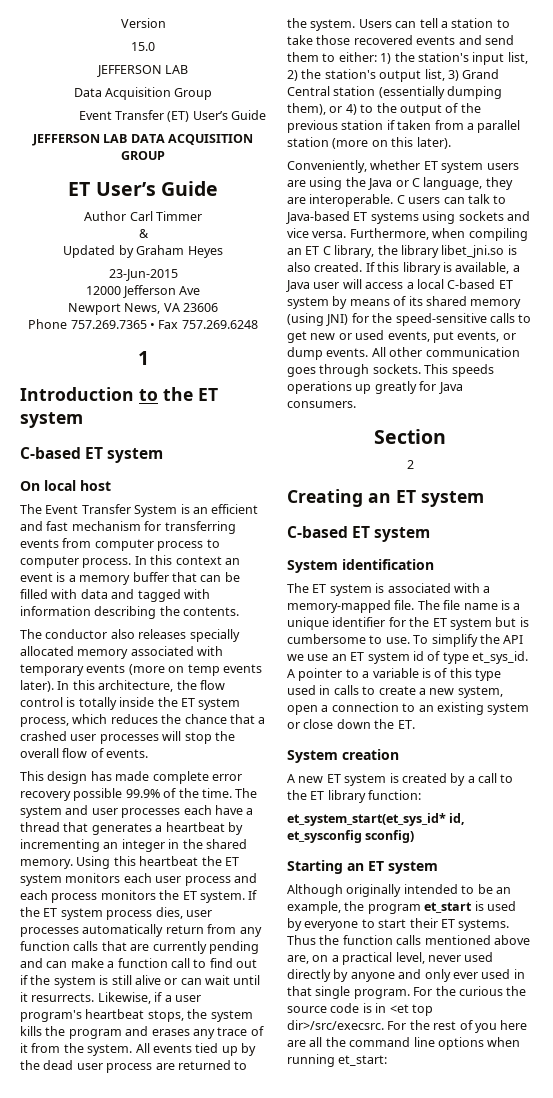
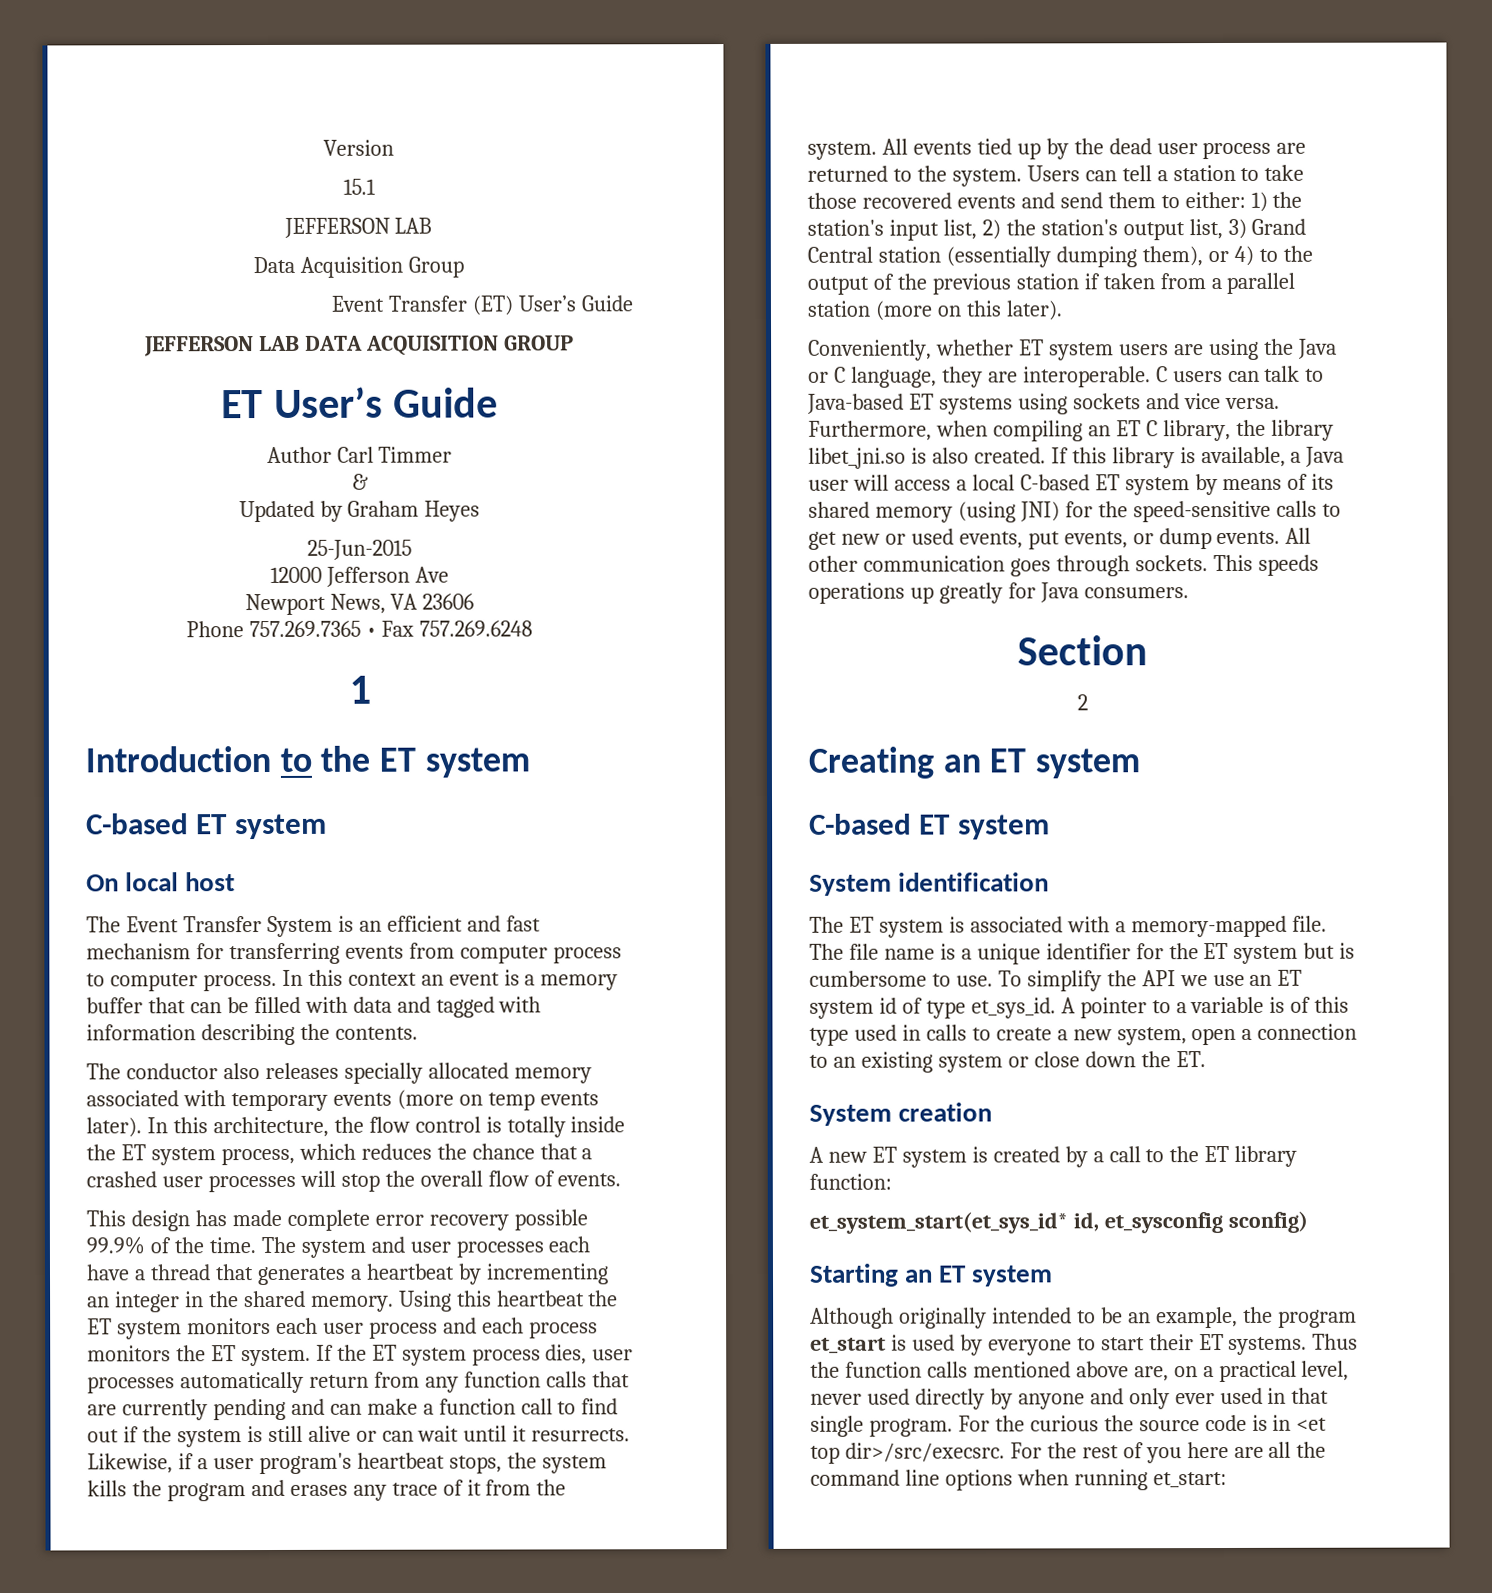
[131,42,155,51] 15.0 -> [342,178,376,195] 15.1
[108,269,178,281] 23-Jun-2015 -> [307,539,412,560] 25-Jun-2015

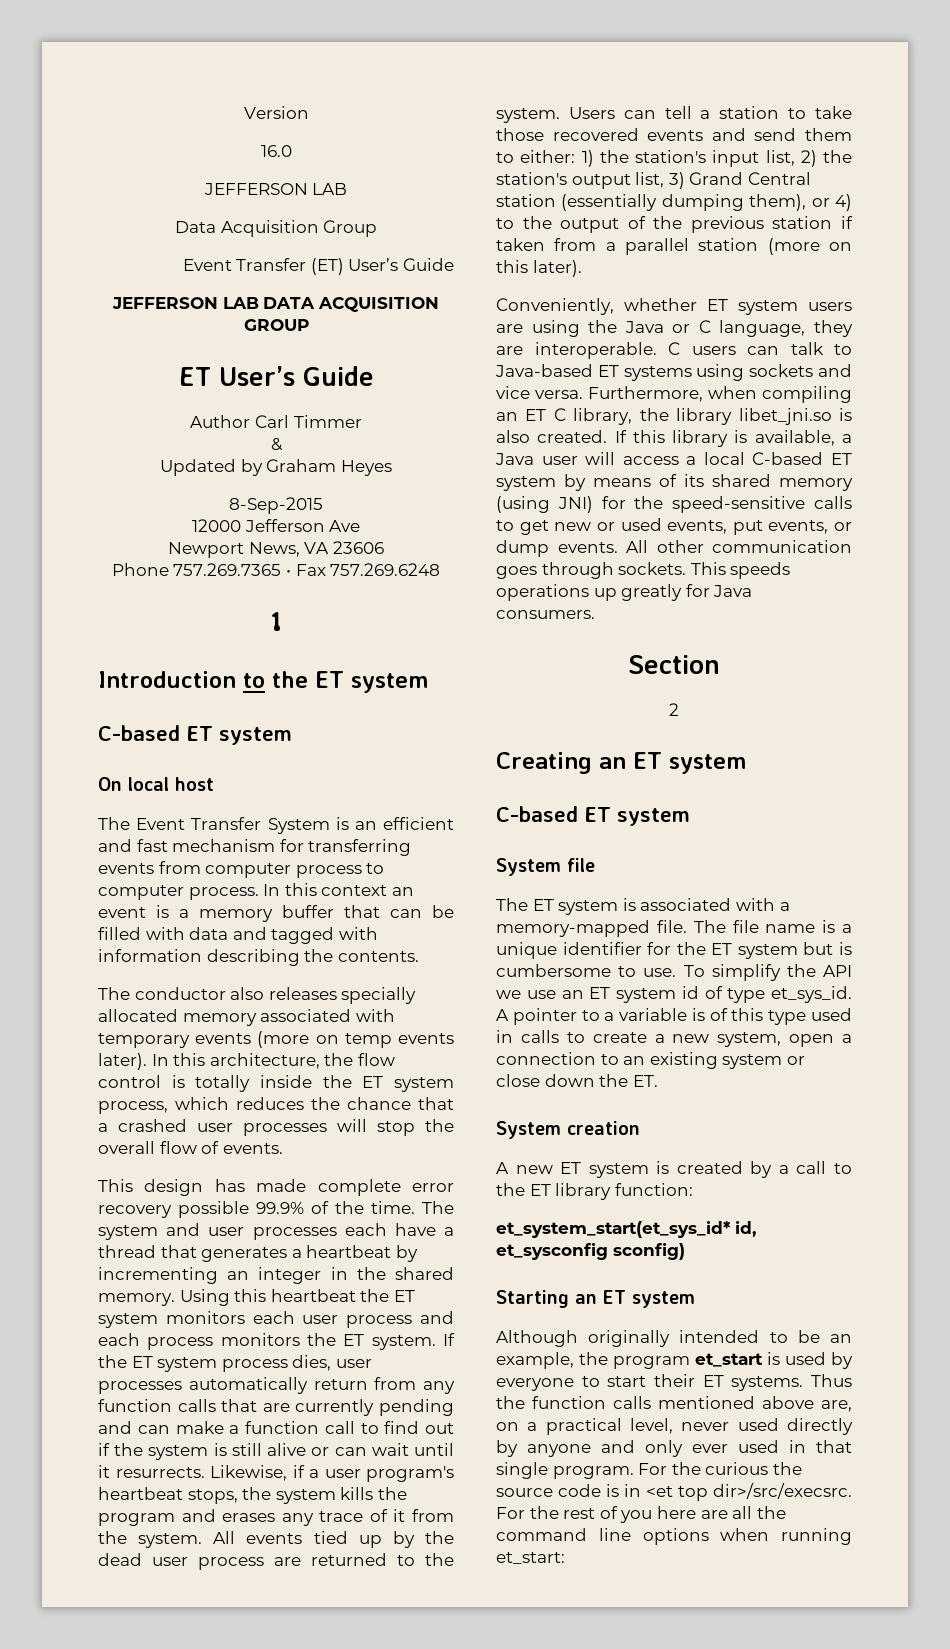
[342,178,376,195] 15.1 -> [260,145,292,157] 16.0
[307,539,412,560] 25-Jun-2015 -> [229,497,323,514] 8-Sep-2015
[898,872,1050,892] identification -> [567,858,595,872] file

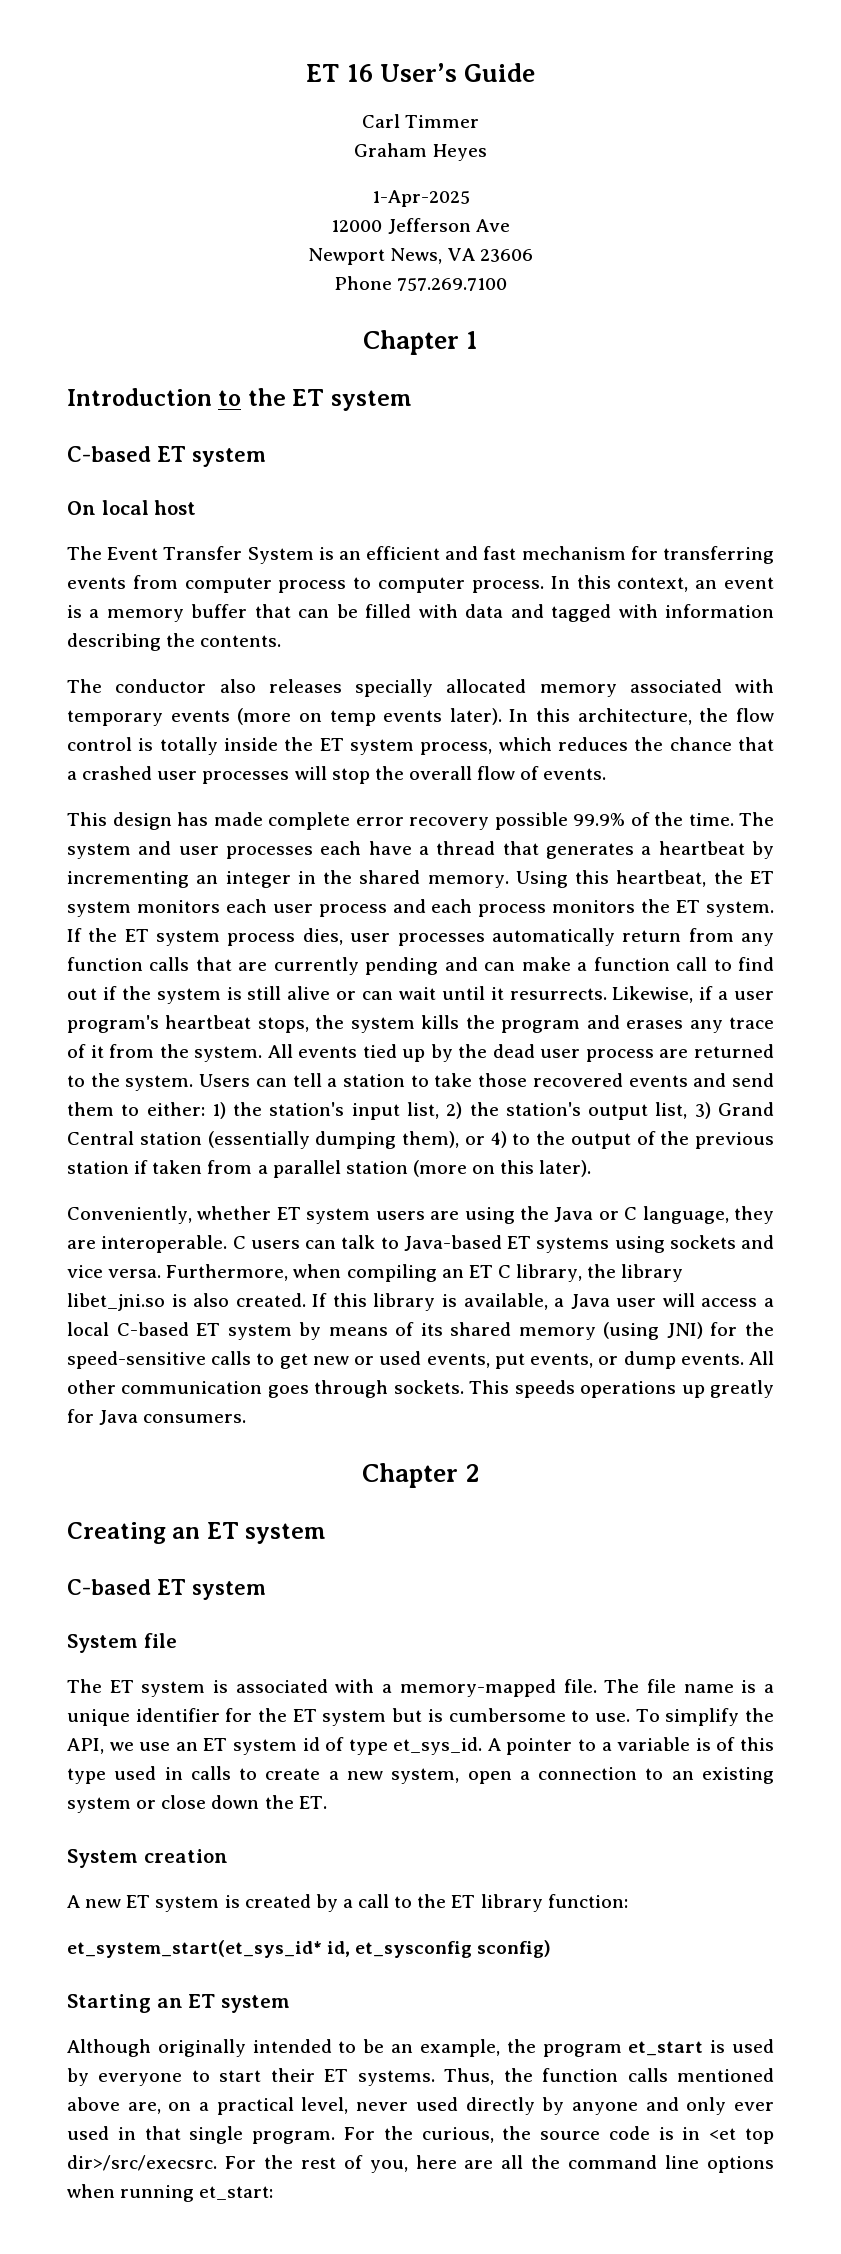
[243,106,309,119] [260,145,292,157] [203,183,348,195] [174,220,378,237] [182,258,454,275] [112,297,439,312] [243,319,309,331] [178,366,374,386] [190,415,251,428] Version // 16.0 // JEFFERSON LAB // Data Acquisition Group // Event Transfer (ET) User’s Guide // JEFFERSON LAB DATA ACQUISITION GROUP // ET User’s Guide // Author -> [306,63,535,82] ET 16 User’s Guide //
[270,438,283,451] [160,459,263,476] & // Updated by -> (480, 121) none
[229,497,323,514] 8-Sep-2015 -> [371,190,470,207] 1-Apr-2025
[173,563,441,576] 757.269.7365 • Fax 757.269.6248 // -> [397,278,508,291] [362,330,459,355] 757.269.7100 // Chapter
[321,885,388,896] context -> [617,577,689,592] context,
[270,1289,356,1302] heartbeat -> [616,870,707,887] heartbeat,
[628,655,720,674] Section // -> [362,1463,459,1488] Chapter
[823,965,852,977] API -> [67,1738,104,1754] API,
[811,1374,852,1387] Thus -> [444,2068,495,2085] Thus,
[705,1462,769,1475] curious -> [421,2127,494,2143] curious,
[620,1510,653,1523] you -> [369,2160,408,2173] you,

